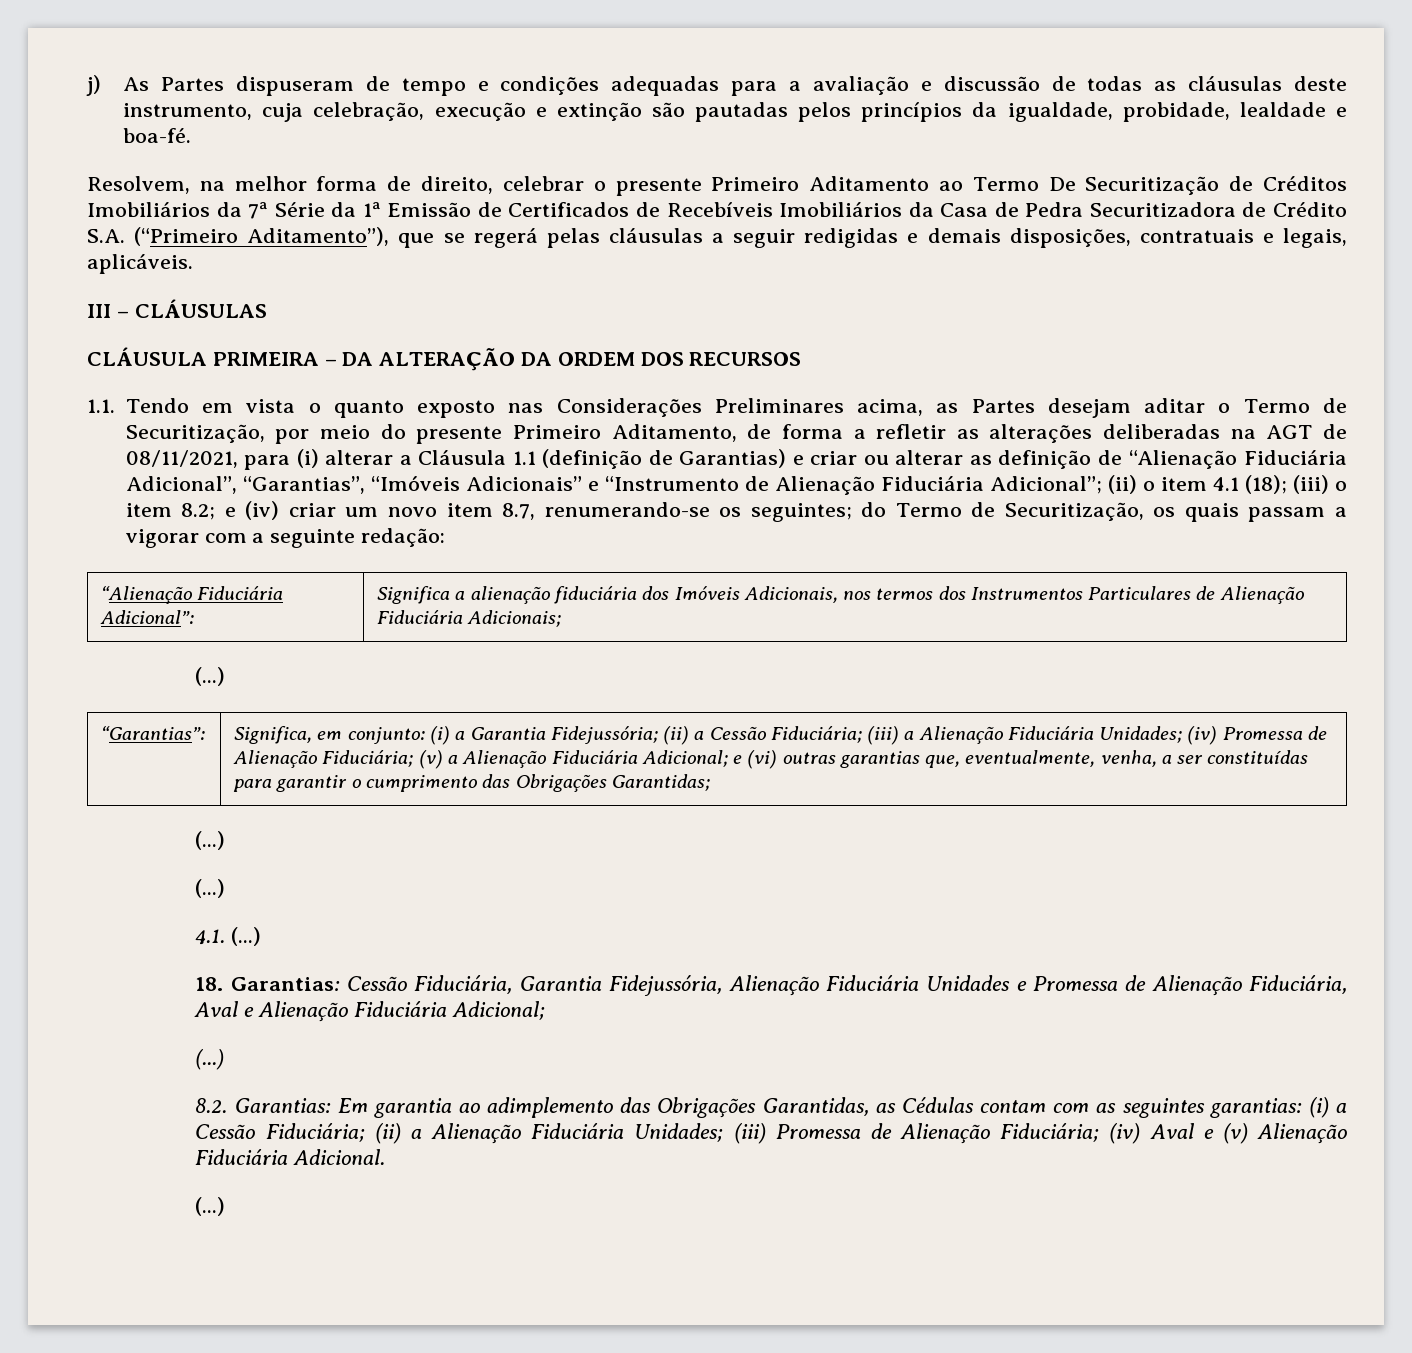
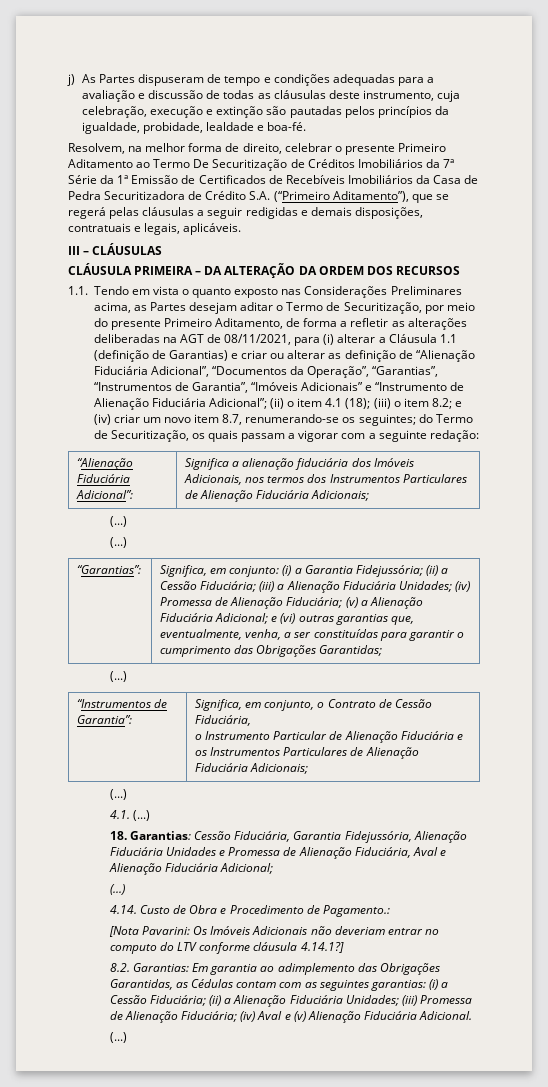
[242,476,365,494] “Garantias”, -> [211,366,439,378] [93,382,248,393] “Documentos da Operação”, “Garantias”, “Instrumentos de Garantia”,
(226, 676) none -> [110,537,128,548] // (...)
(226, 840) none -> [77,699,168,708] [77,715,133,724] [195,699,432,711] [195,715,252,726] [195,731,463,743] [195,747,419,759] [195,763,309,774] // “Instrumentos de Garantia”: | Significa, em conjunto, o Contrato de Cessão Fiduciária, // o Instrumento Particular de Alienação Fiduciária e os Instrumentos Particulares de Alienação Fiduciária Adicionais;
(225, 1059) none -> [110,905,390,917] [109,926,439,937] [110,942,344,954] // 4.14. Custo de Obra e Procedimento de Pagamento.: // [Nota Pavarini: Os Imóveis Adicionais não deveriam entrar no computo do LTV conforme cláusula 4.14.1?]

